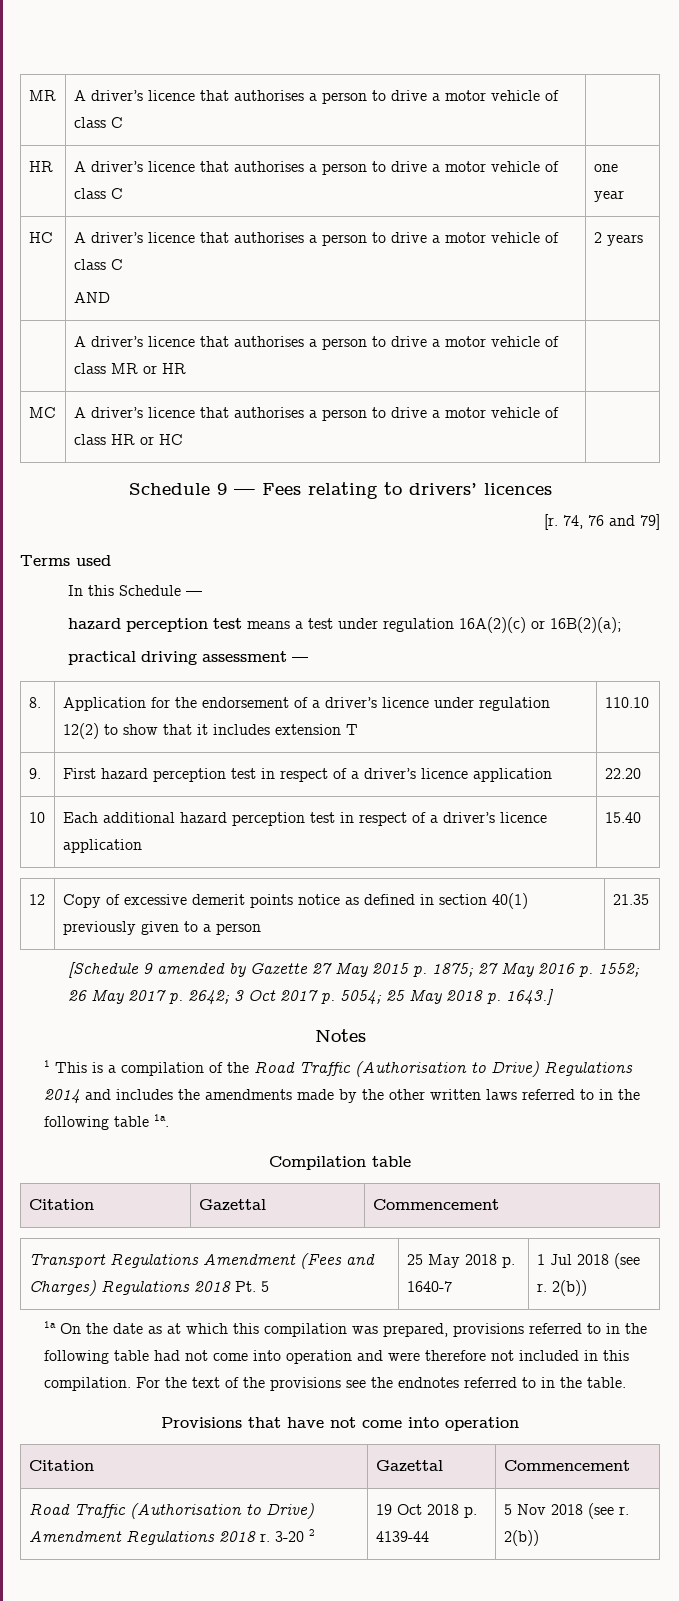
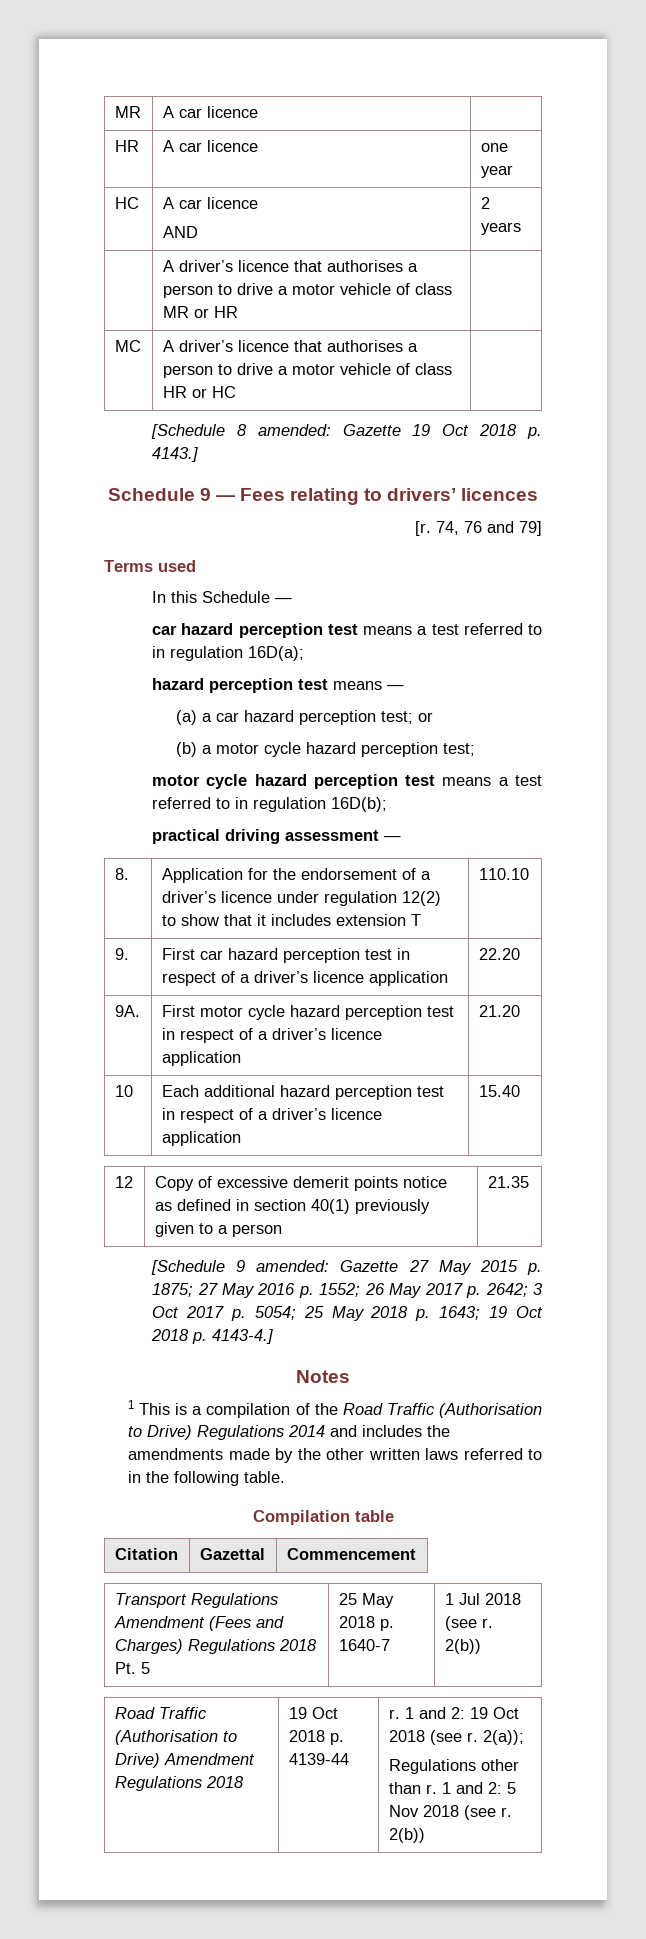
[90,90,559,104] [73,117,123,128] driver’s licence that authorises a person to drive a motor vehicle of class C -> [178,106,258,118] car licence
[90,161,559,175] [73,188,123,199] driver’s licence that authorises a person to drive a motor vehicle of class C -> [178,140,258,152] car licence
[90,232,559,246] [73,259,123,270] driver’s licence that authorises a person to drive a motor vehicle of class C -> [178,197,258,209] car licence
(183, 439) none -> [151,424,542,439] [152,447,199,462] // [Schedule 8 amended: Gazette 19 Oct 2018 p. 4143.]
[67,617,621,633] hazard perception test means a test under regulation 16A(2)(c) or 16B(2)(a); -> [152,623,543,638] [152,646,305,661] [152,678,405,693] [176,710,434,725] [176,742,476,757] [152,774,542,789] [152,797,388,812] car hazard perception test means a test referred to in regulation 16D(a); // hazard perception test means — // (a) a car hazard perception test; or // (b) a motor cycle hazard perception test; // motor cycle hazard perception test means a test referred to in regulation 16D(b);
(96, 773) none -> [199,950,223,960] car
(641, 773) none -> [114,1005,140,1017] [161,1005,454,1020] [161,1028,382,1043] [161,1051,241,1066] [478,1005,520,1017] // 9A. | First motor cycle hazard perception test in respect of a driver’s licence application | 21.20
[156,963,246,977] amended by -> [256,1260,330,1272] amended:
[505,989,554,1005] 1643.] -> [439,1306,543,1320] [151,1329,274,1344] 1643; 19 Oct 2018 p. 4143-4.]
[113,1114,169,1127] table 1a. -> [244,1471,286,1483] table.
[43,1321,647,1337] [43,1350,629,1364] [43,1377,626,1391] [161,1417,519,1431] [28,1460,94,1471] [375,1460,443,1472] [503,1460,630,1471] // 1a On the date as at which this compilation was prepared, provisions referred to in the following table had not come into operation and were therefore not included in this compilation. For the text of the provisions see the endnotes referred to in the table. // Provisions that have not come into operation // Citation | Gazettal | Commencement -> (481, 1646) none
[259,1529,315,1542] r. 3-20 2 -> (244, 1782) none
(429, 1536) none -> [388,1707,519,1719] [388,1730,524,1745] [388,1759,519,1774] [388,1782,502,1794] r. 1 and 2: 19 Oct 2018 (see r. 2(a)); // Regulations other than r. 1 and 2:

